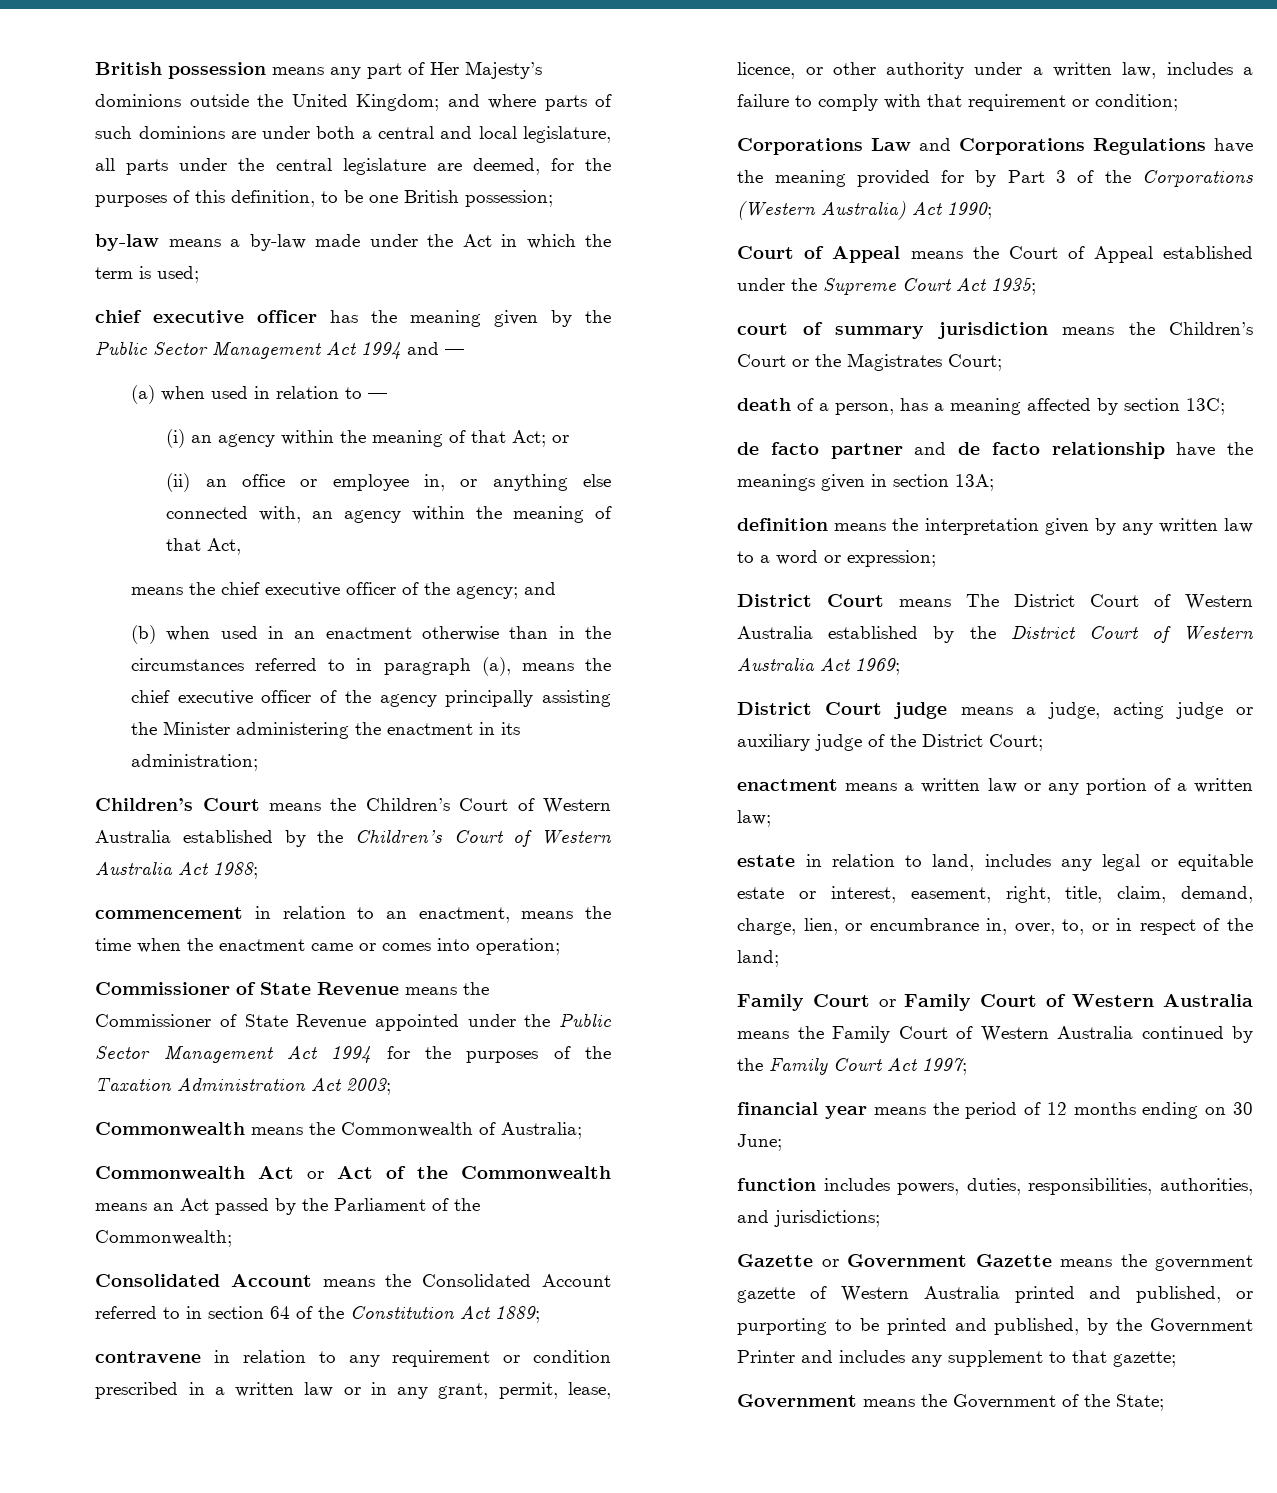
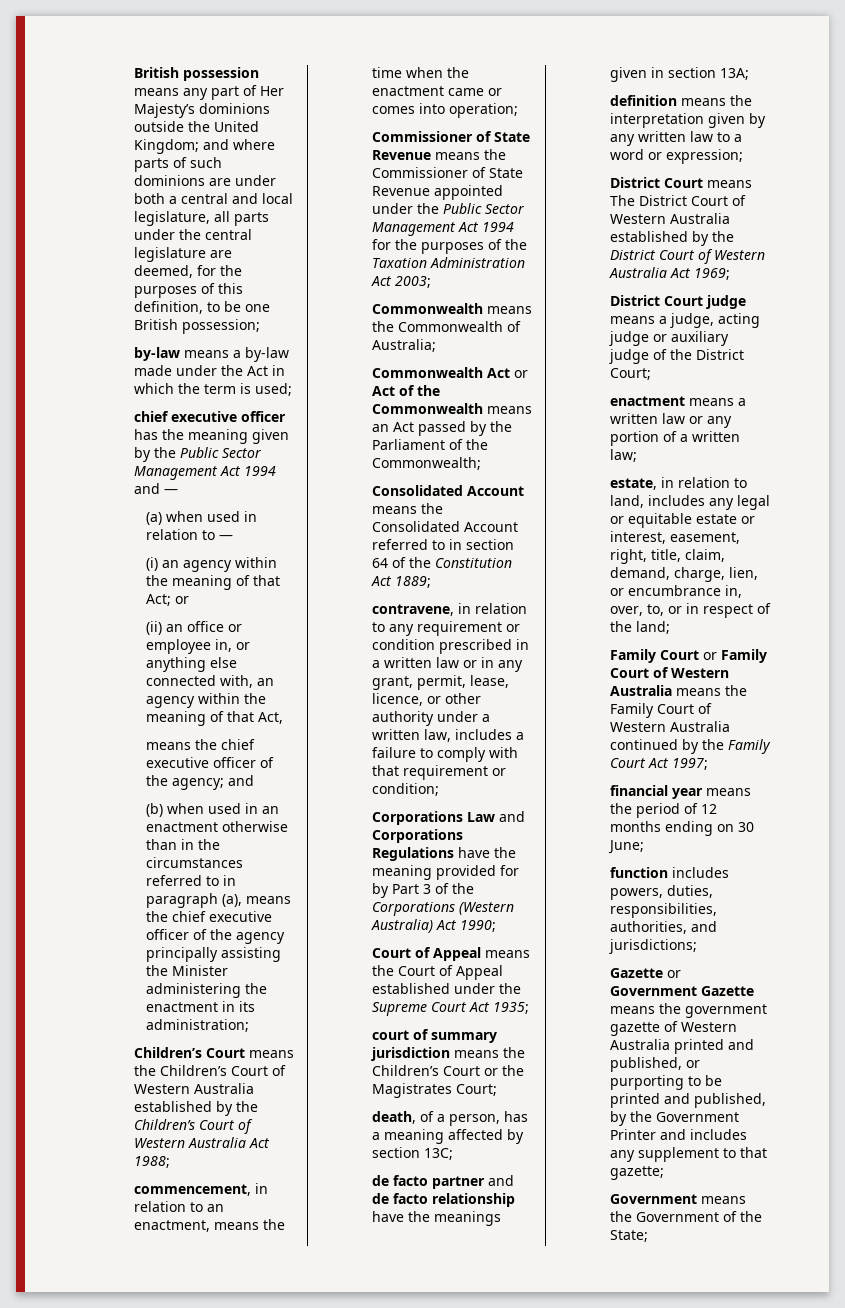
[95,907,244,919] commencement -> [133,1184,251,1196] commencement,
[95,1351,202,1363] contravene -> [371,604,454,616] contravene,
[737,398,792,411] death -> [371,1111,416,1124] death,
[737,855,796,867] estate -> [609,478,657,490] estate,

